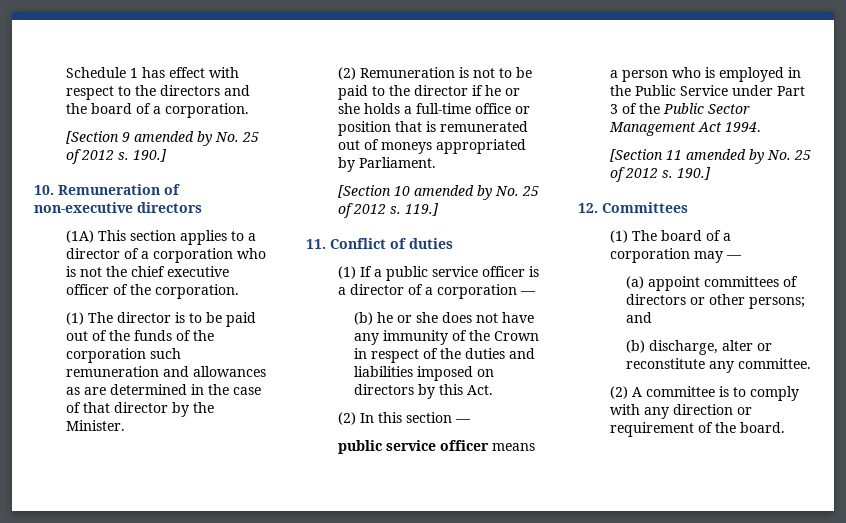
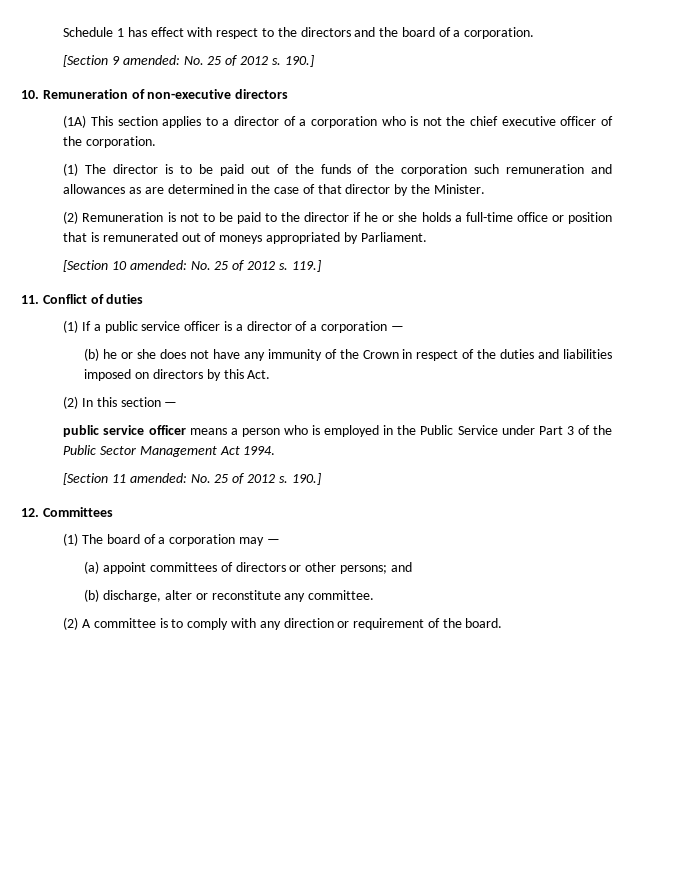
[133,131,212,146] amended by -> [122,55,180,65] amended:
[413,185,492,200] amended by -> [129,260,187,270] amended:
[685,149,764,164] amended by -> [129,473,187,483] amended:

